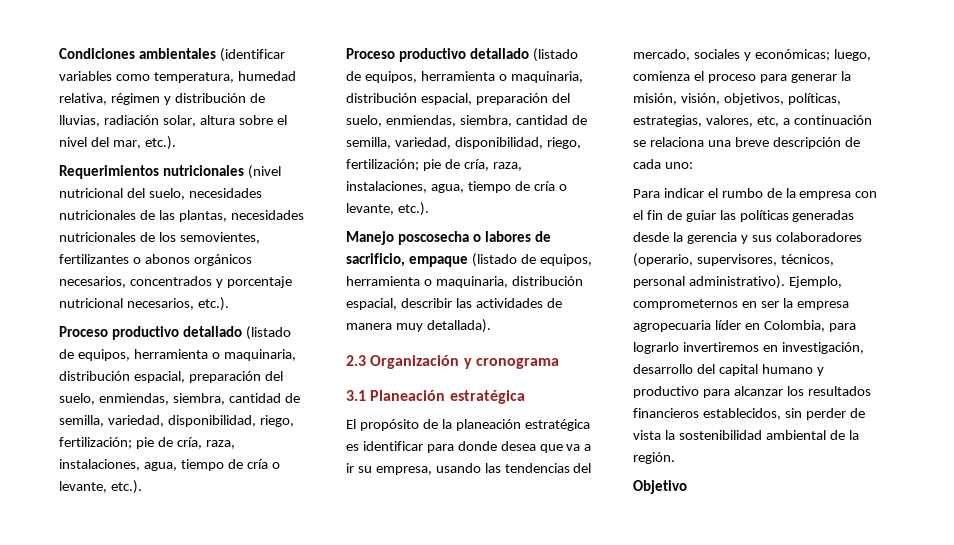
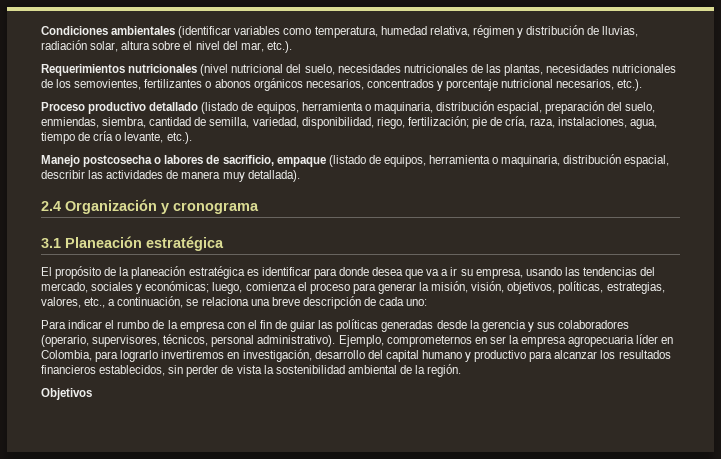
[346,48,578,62] [346,71,583,83] [346,93,570,105] [346,115,587,127] [346,137,581,149] [346,159,522,171] [346,181,567,193] [346,202,429,216] // Proceso productivo detallado (listado de equipos, herramienta o maquinaria, distribución espacial, preparación del suelo, enmiendas, siembra, cantidad de semilla, variedad, disponibilidad, riego, fertilización; pie de cría, raza, instalaciones, agua, tiempo de cría o levante, etc.). -> (192, 138) none
[397,231,469,245] poscosecha -> [83,155,153,167] postcosecha
[346,355,366,366] 2.3 -> [41,201,61,211] 2.4
[756,115,872,127] etc, a continuación -> [84,296,184,308] etc., a continuación,
[633,480,687,494] Objetivo -> [41,388,92,400] Objetivos

